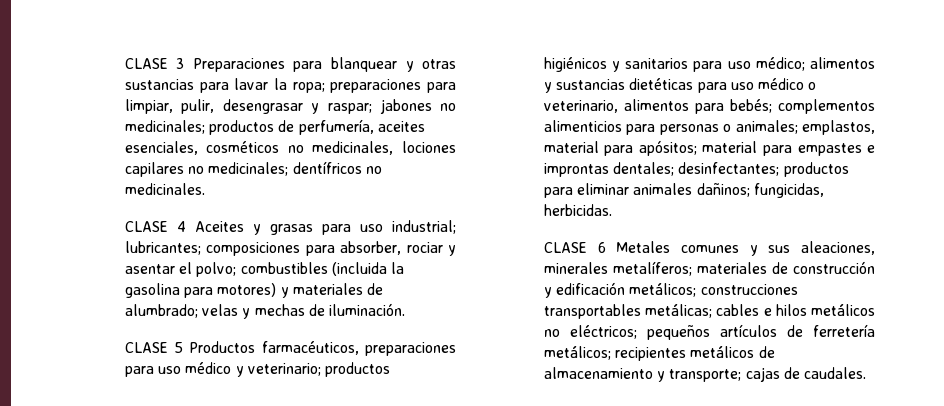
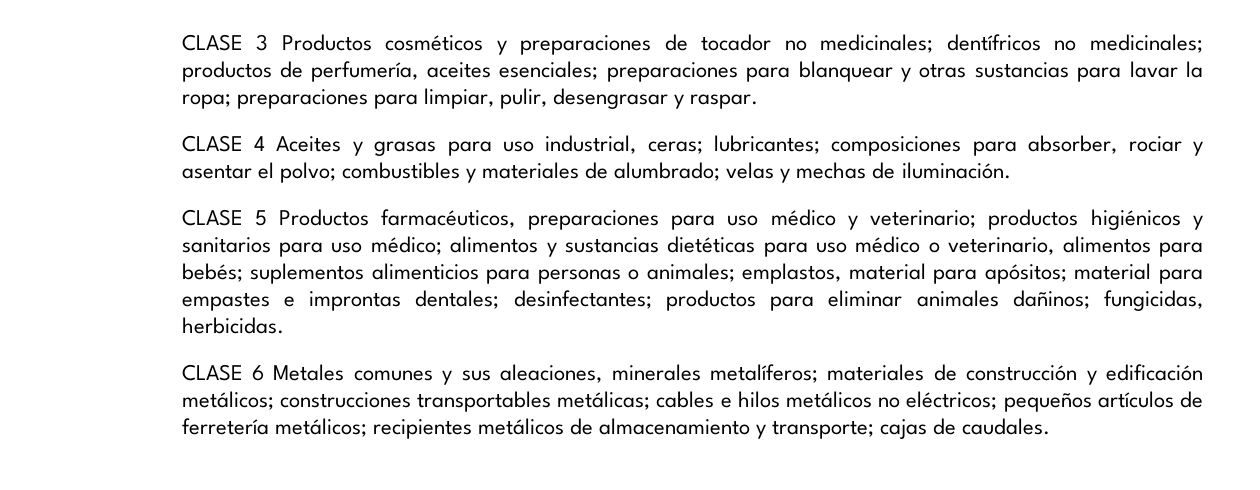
[192,58,285,72] Preparaciones -> [281,34,1203,55] [181,61,738,82] Productos cosméticos y preparaciones de tocador no medicinales; dentífricos no medicinales; productos de perfumería, aceites esenciales; preparaciones
[327,99,456,114] [124,119,425,135] [124,141,456,155] [124,161,382,177] [124,183,205,195] raspar; jabones no medicinales; productos de perfumería, aceites esenciales, cosméticos no medicinales, lociones capilares no medicinales; dentífricos no medicinales. -> [690,94,759,109] raspar.
[392,220,456,234] industrial; -> [545,135,703,154] industrial, ceras;
[331,262,404,276] [124,283,277,298] (incluida la gasolina para motores) -> (460, 170) none
[778,99,875,114] complementos -> [250,263,365,284] suplementos

